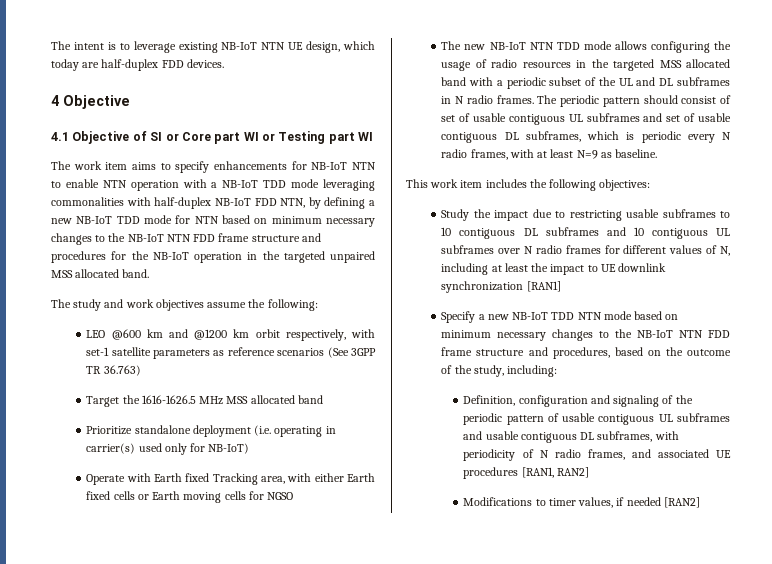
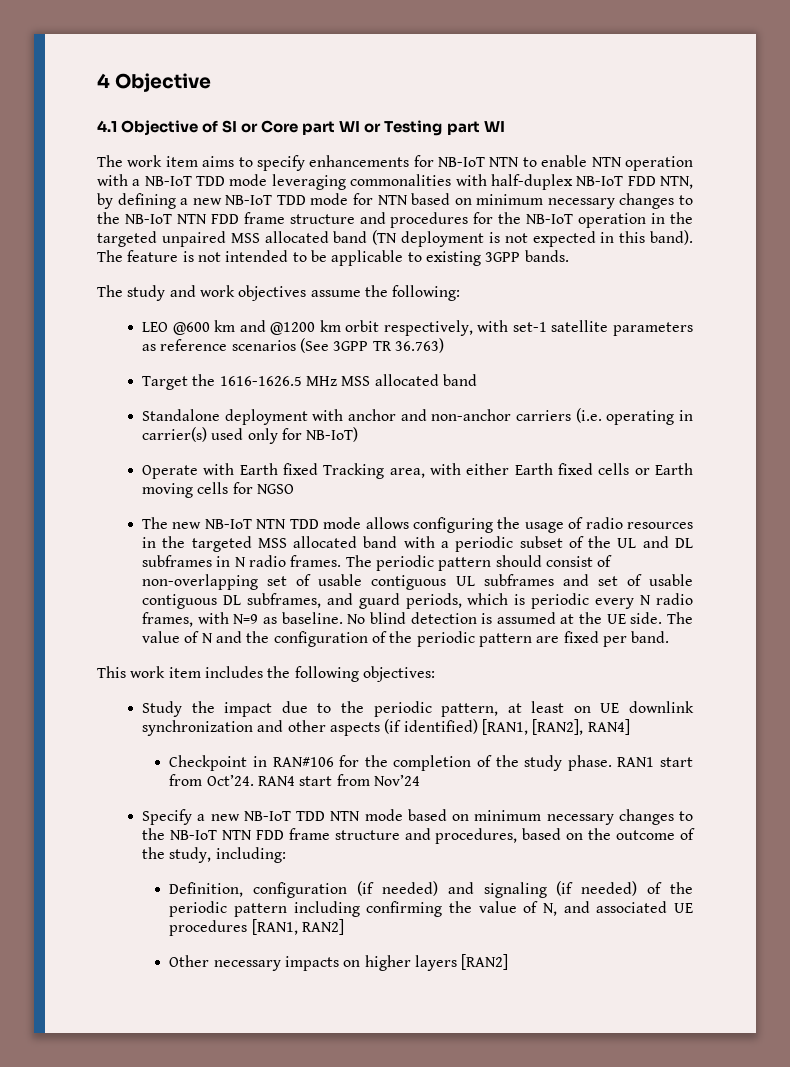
[51,41,375,53] [51,59,224,71] The intent is to leverage existing NB-IoT NTN UE design, which today are half-duplex FDD devices. // -> (97, 80) none
[122,269,150,278] band. -> [333,230,693,247] [97,250,569,266] band (TN deployment is not expected in this band). The feature is not intended to be applicable to existing 3GPP bands.
[86,425,251,437] Prioritize standalone deployment -> [142,409,572,425] Standalone deployment with anchor and non-anchor carriers
(731, 99) none -> [142,574,259,590] non-overlapping
(581, 136) none -> [326,593,462,609] and guard periods,
[537,149,574,158] at least -> (229, 618) none
(658, 153) none -> [347,612,694,624] [142,631,670,647] No blind detection is assumed at the UE side. The value of N and the configuration of the periodic pattern are fixed per band.
[569,209,730,221] [441,227,730,239] [441,245,730,256] [441,263,667,275] [441,281,561,293] restricting usable subframes to 10 contiguous DL subframes and 10 contiguous UL subframes over N radio frames for different values of N, including at least the impact to UE downlink synchronization [RAN1] -> [340,701,695,717] [142,719,630,736] [169,755,693,771] [169,774,421,786] the periodic pattern, at least on UE downlink synchronization and other aspects (if identified) [RAN1, [RAN2], RAN4] // Checkpoint in RAN#106 for the completion of the study phase. RAN1 start from Oct’24. RAN4 start from Nov’24
[590,395,693,407] [463,413,730,425] [463,431,679,443] [463,449,625,461] and signaling of the periodic pattern of usable contiguous UL subframes and usable contiguous DL subframes, with periodicity of N radio frames, -> [357,881,693,898] [169,901,558,917] (if needed) and signaling (if needed) of the periodic pattern including confirming the value of N,
[463,497,661,508] Modifications to timer values, if needed -> [169,955,458,971] Other necessary impacts on higher layers

